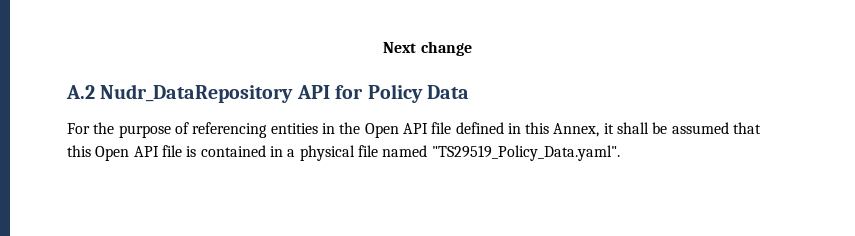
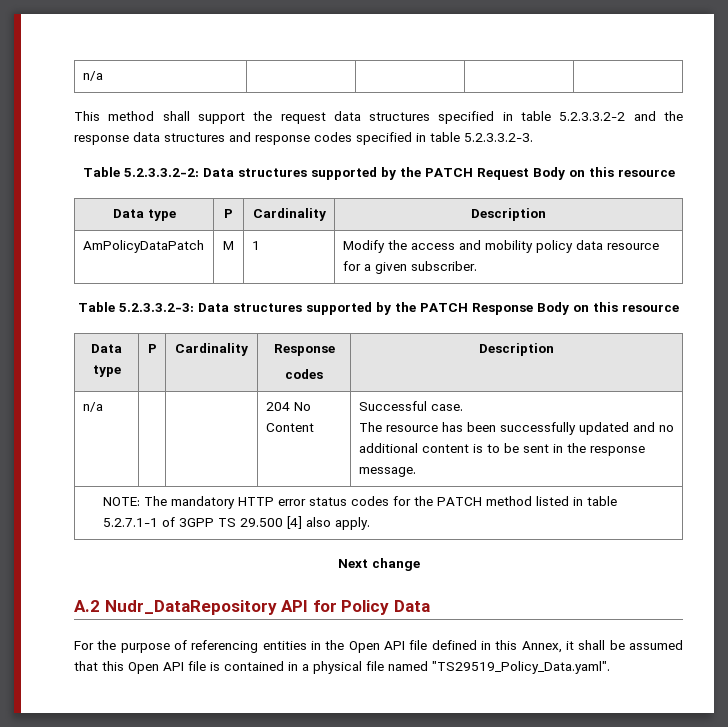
(383, 47) none -> [82,71,103,81] [74,111,683,124] [74,132,533,145] [82,167,675,180] [112,209,176,221] [224,209,233,218] [252,208,326,221] [471,208,546,221] [82,240,204,253] [223,241,234,250] [251,241,260,250] [342,240,659,253] [342,261,477,274] [78,302,679,315] [91,344,122,353] [92,365,121,377] [147,344,157,353] [175,343,248,356] [273,344,335,356] [285,369,323,379] [479,343,554,356] [82,402,103,412] [265,402,311,411] [265,423,314,432] [358,401,463,411] [358,422,674,435] [358,443,645,456] [358,467,416,477] [103,496,618,509] [103,516,371,530] n/a | | | | // This method shall support the request data structures specified in table 5.2.3.3.2-2 and the response data structures and response codes specified in table 5.2.3.3.2-3. // Table 5.2.3.3.2-2: Data structures supported by the PATCH Request Body on this resource // Data type | P | Cardinality | Description // AmPolicyDataPatch | M | 1 | Modify the access and mobility policy data resource for a given subscriber. // Table 5.2.3.3.2-3: Data structures supported by the PATCH Response Body on this resource // Data type | P | Cardinality | Response // codes | Description // n/a | | | 204 No Content | Successful case. // The resource has been successfully updated and no additional content is to be sent in the response message. // NOTE: The mandatory HTTP error status codes for the PATCH method listed in table 5.2.7.1-1 of 3GPP TS 29.500 [4] also apply. //

